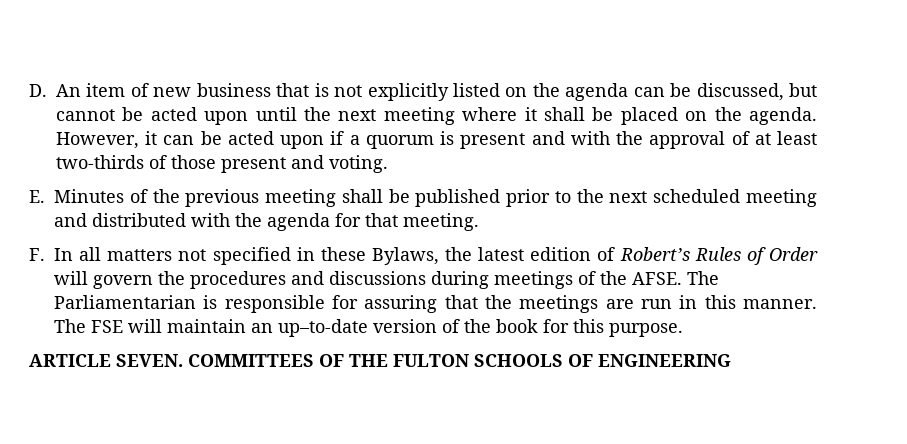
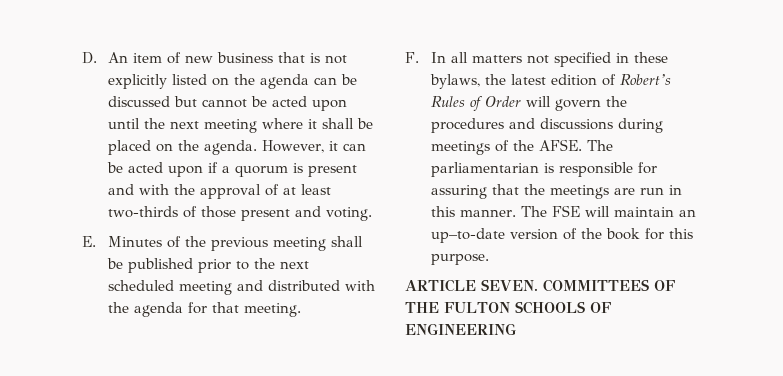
[696,83,784,101] discussed, -> [108,96,171,107] discussed
[371,247,439,265] Bylaws, -> [430,74,481,89] bylaws,
[54,295,196,309] Parliamentarian -> [431,162,540,177] parliamentarian

